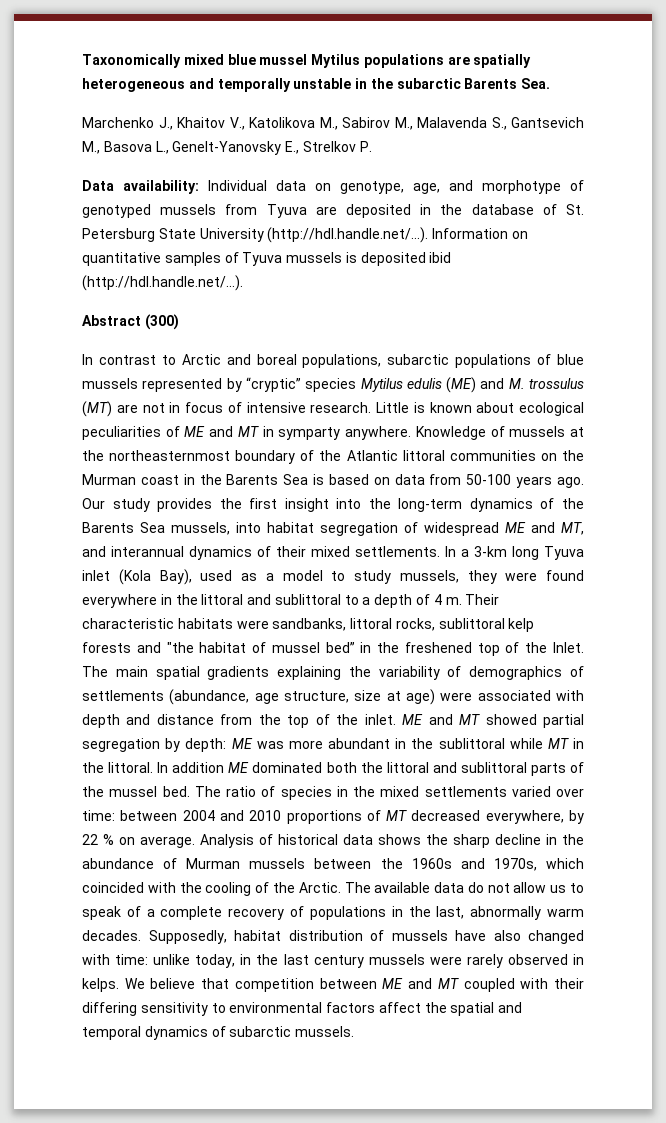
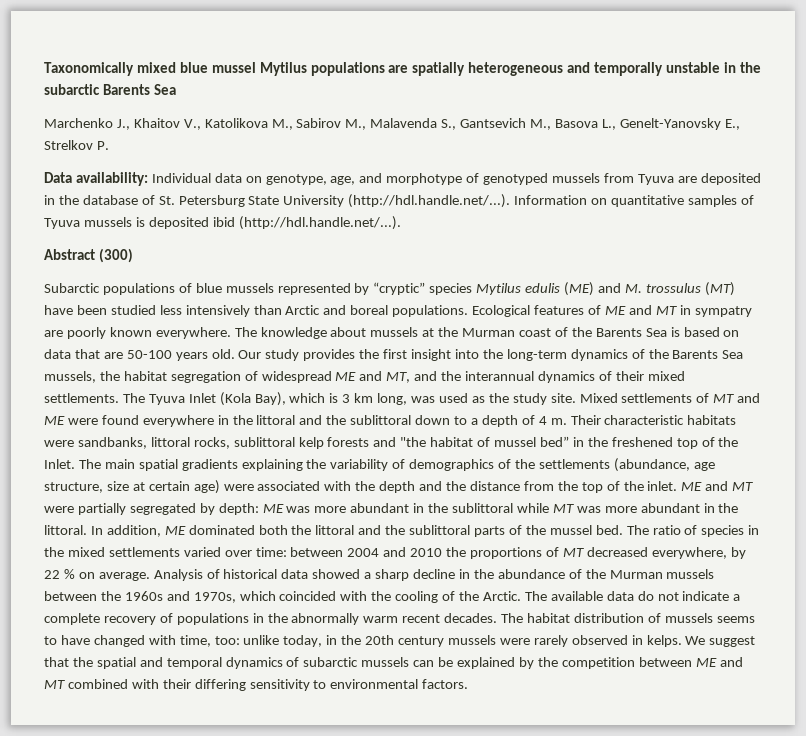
[521,78,551,89] Sea. -> [153,84,176,95] Sea
[82,354,450,368] In contrast to Arctic and boreal populations, subarctic -> [44,283,100,293] Subarctic
[116,402,584,416] [82,426,161,440] are not in focus of intensive research. Little is known about ecological peculiarities -> [44,305,585,317] have been studied less intensively than Arctic and boreal populations. Ecological features
[278,426,584,440] [82,450,557,464] symparty anywhere. Knowledge of mussels at the northeasternmost boundary of the Atlantic littoral communities on -> [694,306,752,317] [44,327,435,339] sympatry are poorly known everywhere. The knowledge about mussels at
[183,474,195,485] in -> [554,327,568,337] of
[429,474,462,485] from -> [74,349,123,359] that are
[557,477,585,488] ago. -> [211,349,235,359] old.
[236,522,261,533] into -> [99,371,120,381] the
(106, 551) none -> [441,371,462,381] the
[445,546,584,560] [82,569,497,585] In a 3-km long Tyuva inlet (Kola Bay), used as a model to study mussels, they -> [122,392,761,406] [44,416,65,425] The Tyuva Inlet (Kola Bay), which is 3 km long, was used as the study site. Mixed settlements of MT and ME
[274,594,341,605] sublittoral -> [326,415,451,425] the sublittoral down
(584, 671) none -> [515,459,536,469] the
(401, 696) none -> [148,481,190,491] certain
(584, 695) none -> [355,481,376,491] the
(151, 719) none -> [446,481,467,491] the
[485,714,584,728] [82,738,160,752] showed partial segregation -> [44,503,196,515] were partially segregated
(569, 743) none -> [576,503,700,513] was more abundant
[172,762,225,773] addition -> [106,525,161,537] addition,
(457, 767) none -> [385,525,406,535] the
(282, 815) none -> [446,547,467,557] the
[378,834,448,845] shows the -> [312,569,372,579] showed a
(178, 863) none -> [585,569,606,579] the
[513,882,584,893] [82,906,141,920] allow us to speak of -> [682,591,730,601] indicate
[436,906,465,919] last, -> (288, 618) none
[82,930,227,944] decades. Supposedly, -> [402,613,524,623] recent decades. The
[455,930,584,944] [82,954,149,965] have also changed with time: -> [716,616,755,623] [44,635,240,647] seems to have changed with time, too:
[283,954,309,965] last -> [365,635,395,645] 20th
[150,978,585,992] [82,1002,421,1016] believe that competition between ME and MT coupled with their differing sensitivity to environmental factors affect -> [709,636,756,647] [44,657,69,667] suggest that
[295,1026,355,1037] mussels. -> [361,657,743,669] [44,679,469,691] mussels can be explained by the competition between ME and MT combined with their differing sensitivity to environmental factors.

